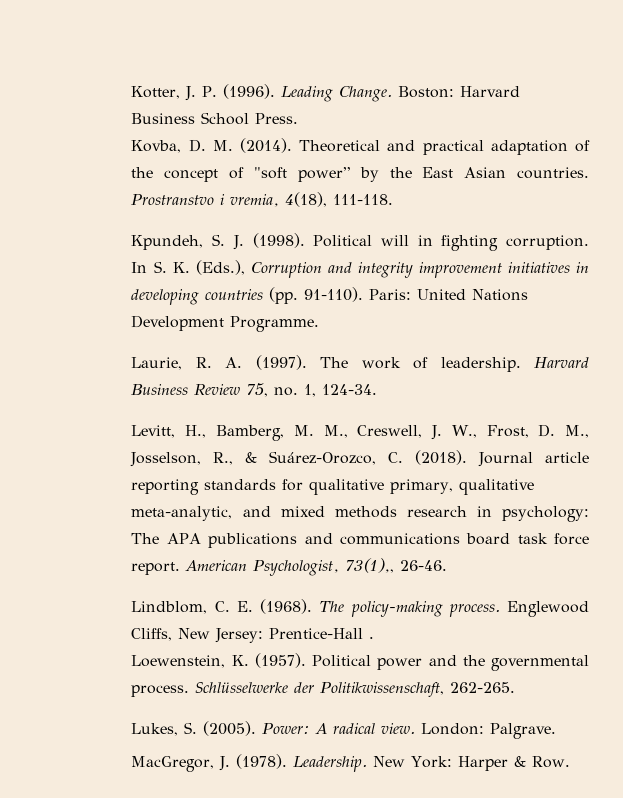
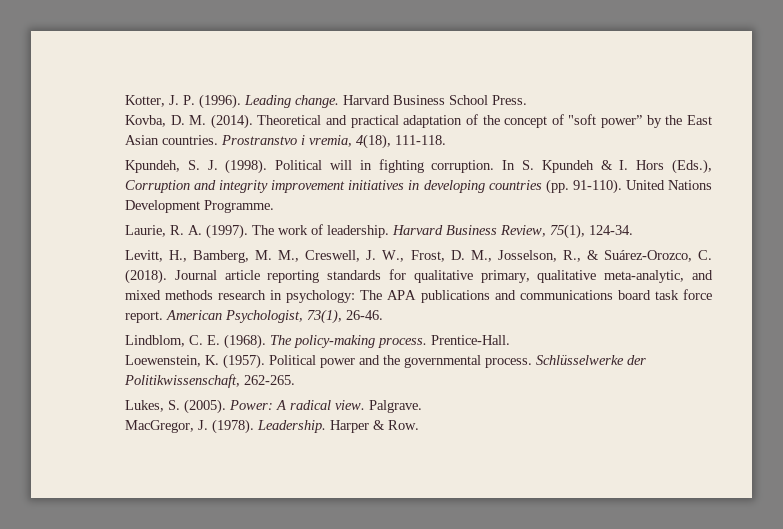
[339,86,455,102] Change. Boston: -> [294,95,339,108] change.
[172,262,190,273] K. -> [541,160,665,173] Kpundeh & I. Hors
[369,289,412,300] Paris: -> (622, 186) none
[194,383,317,397] Review 75, no. 1, -> [499,224,585,239] Review, 75(1),
[345,558,395,573] 73(1),, -> [306,309,342,324] 73(1),
[507,601,589,617] [131,628,375,643] Englewood Cliffs, New Jersey: Prentice-Hall . -> [430,335,510,345] Prentice-Hall.
[421,723,485,735] London: -> (365, 405) none
[373,756,453,768] New York: -> (326, 426) none

